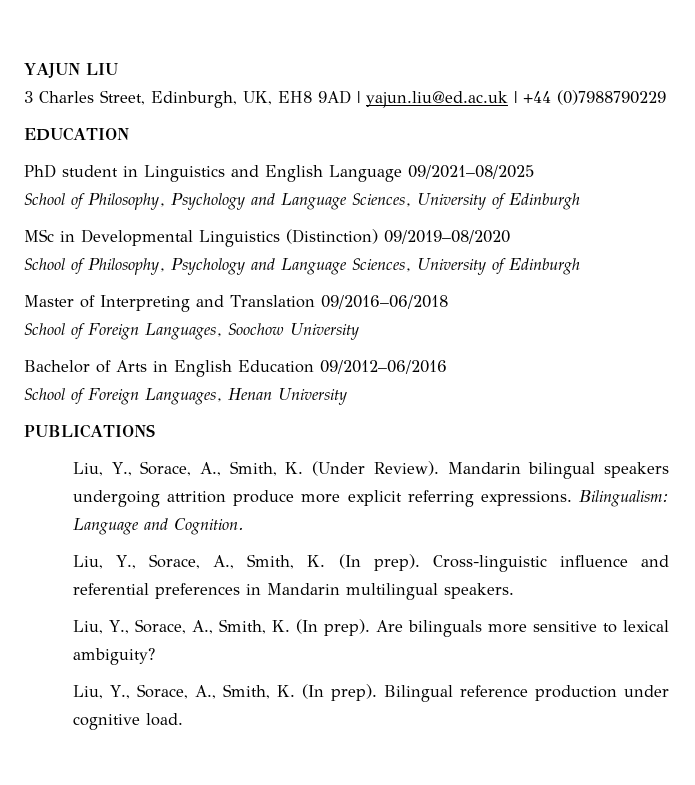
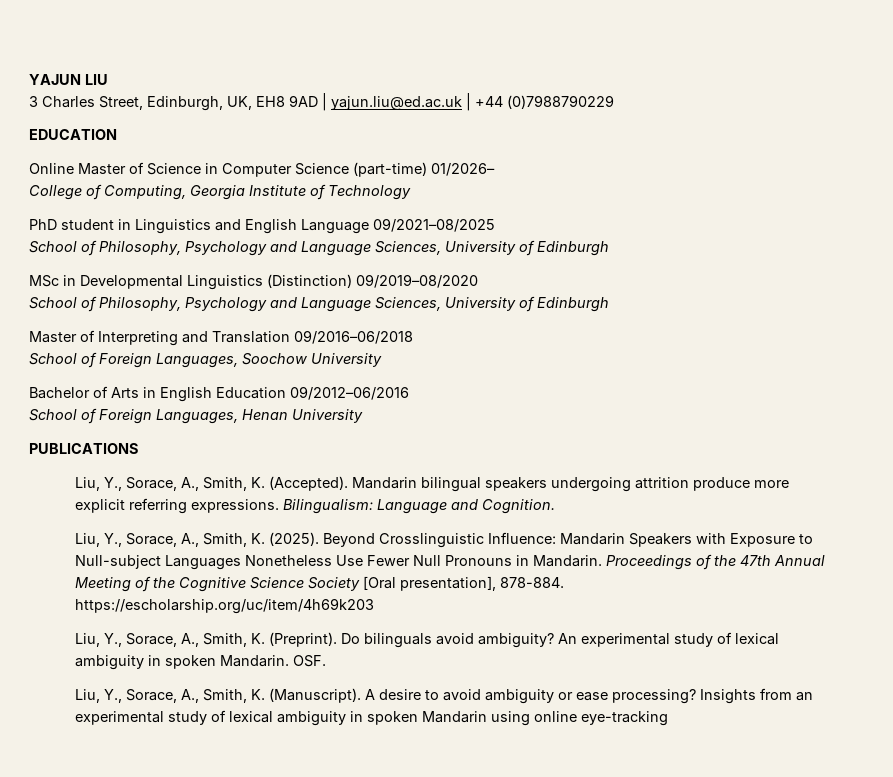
(129, 134) none -> [29,162,495,177] [29,184,411,200] // Online Master of Science in Computer Science (part-time) 01/2026– // College of Computing, Georgia Institute of Technology
[312,461,439,476] (Under Review). -> [269,476,349,491] (Accepted).
[338,554,670,572] [72,583,514,600] [72,619,670,637] [72,648,155,665] [72,684,669,702] [72,713,183,730] (In prep). Cross-linguistic influence and referential preferences in Mandarin multilingual speakers. // Liu, Y., Sorace, A., Smith, K. (In prep). Are bilinguals more sensitive to lexical ambiguity? // Liu, Y., Sorace, A., Smith, K. (In prep). Bilingual reference production under cognitive load. -> [269,532,814,548] [75,554,826,570] [75,576,565,592] [75,598,375,614] [75,632,780,648] [75,655,327,670] [75,688,814,704] [75,710,669,726] (2025). Beyond Crosslinguistic Influence: Mandarin Speakers with Exposure to Null-subject Languages Nonetheless Use Fewer Null Pronouns in Mandarin. Proceedings of the 47th Annual Meeting of the Cognitive Science Society [Oral presentation], 878-884. https://escholarship.org/uc/item/4h69k203 // Liu, Y., Sorace, A., Smith, K. (Preprint). Do bilinguals avoid ambiguity? An experimental study of lexical ambiguity in spoken Mandarin. OSF. // Liu, Y., Sorace, A., Smith, K. (Manuscript). A desire to avoid ambiguity or ease processing? Insights from an experimental study of lexical ambiguity in spoken Mandarin using online eye-tracking

